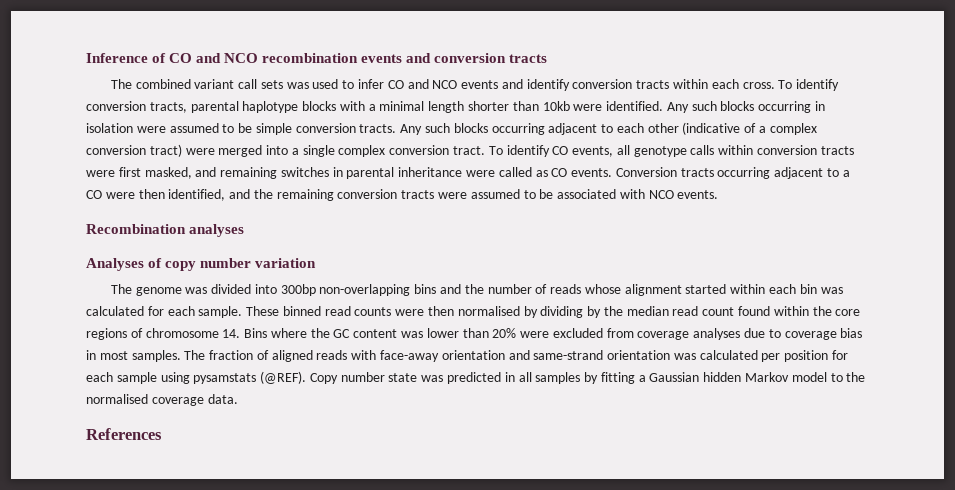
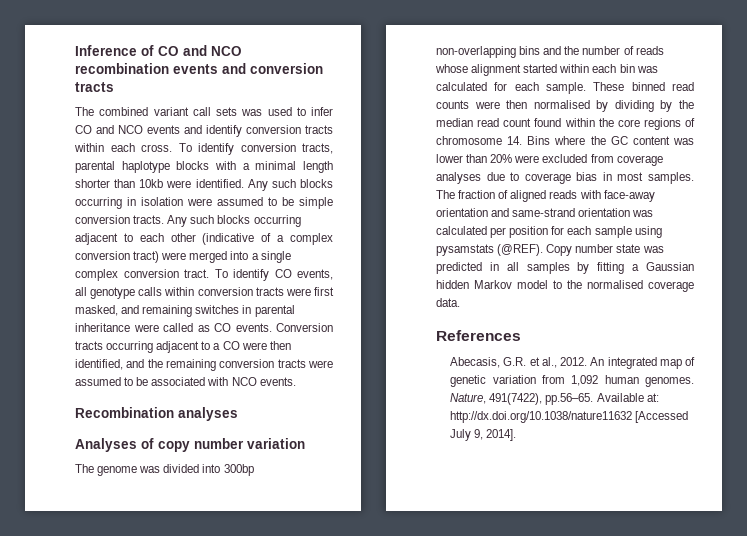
(162, 434) none -> [450,357,695,369] [450,375,694,387] [450,393,659,405] [450,411,689,423] [450,429,517,441] // Abecasis, G.R. et al., 2012. An integrated map of genetic variation from 1,092 human genomes. Nature, 491(7422), pp.56–65. Available at: http://dx.doi.org/10.1038/nature11632 [Accessed July 9, 2014].

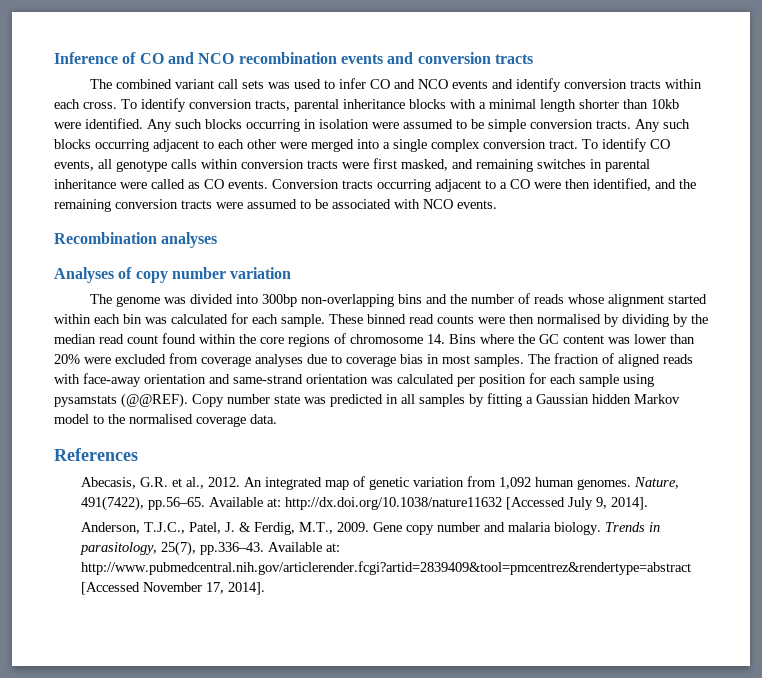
[121,161,170,173] haplotype -> [343,99,405,109] inheritance
[202,233,333,245] [75,251,160,263] (indicative of a complex conversion tract) -> (276, 144) none
[497,244,544,256] (@REF). -> [121,393,188,408] (@@REF).
(517, 435) none -> [80,522,660,535] [79,541,340,556] [80,561,691,575] [80,582,265,595] // Anderson, T.J.C., Patel, J. & Ferdig, M.T., 2009. Gene copy number and malaria biology. Trends in parasitology, 25(7), pp.336–43. Available at: http://www.pubmedcentral.nih.gov/articlerender.fcgi?artid=2839409&tool=pmcentrez&rendertype=abstract [Accessed November 17, 2014].

